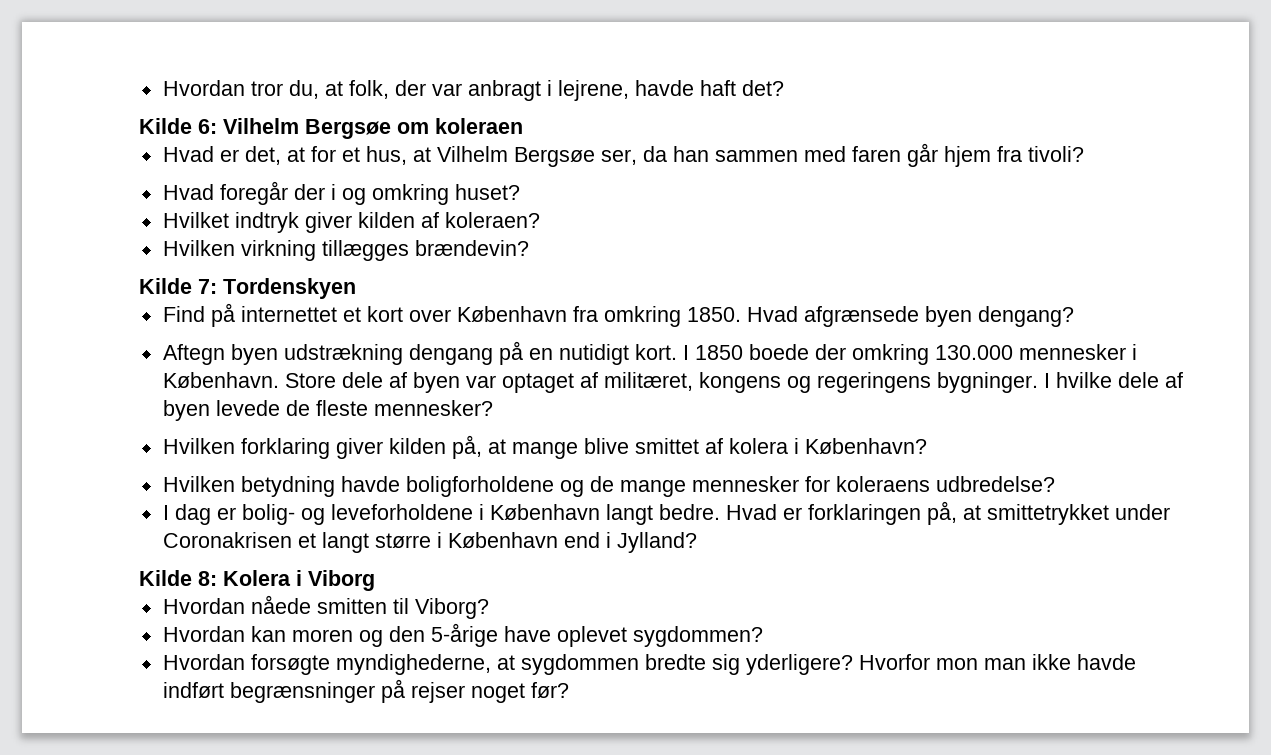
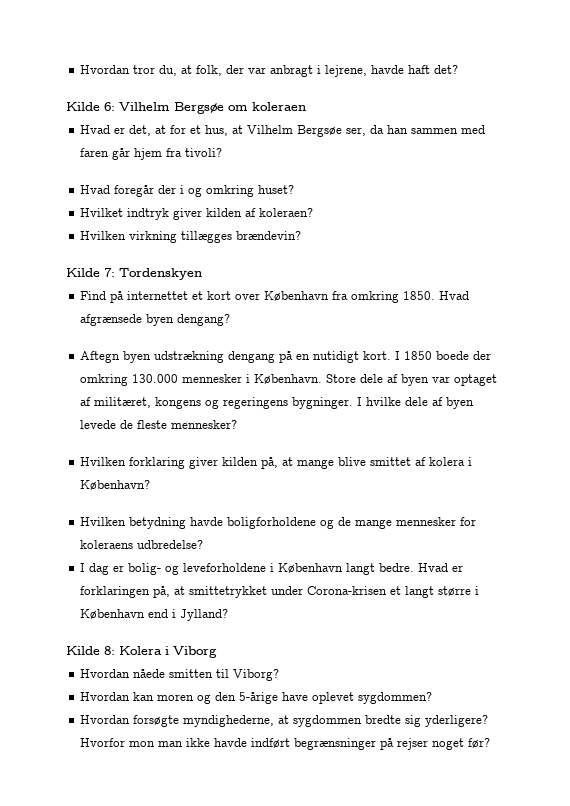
[162,532,292,548] Coronakrisen -> [307,586,388,595] Corona-krisen

